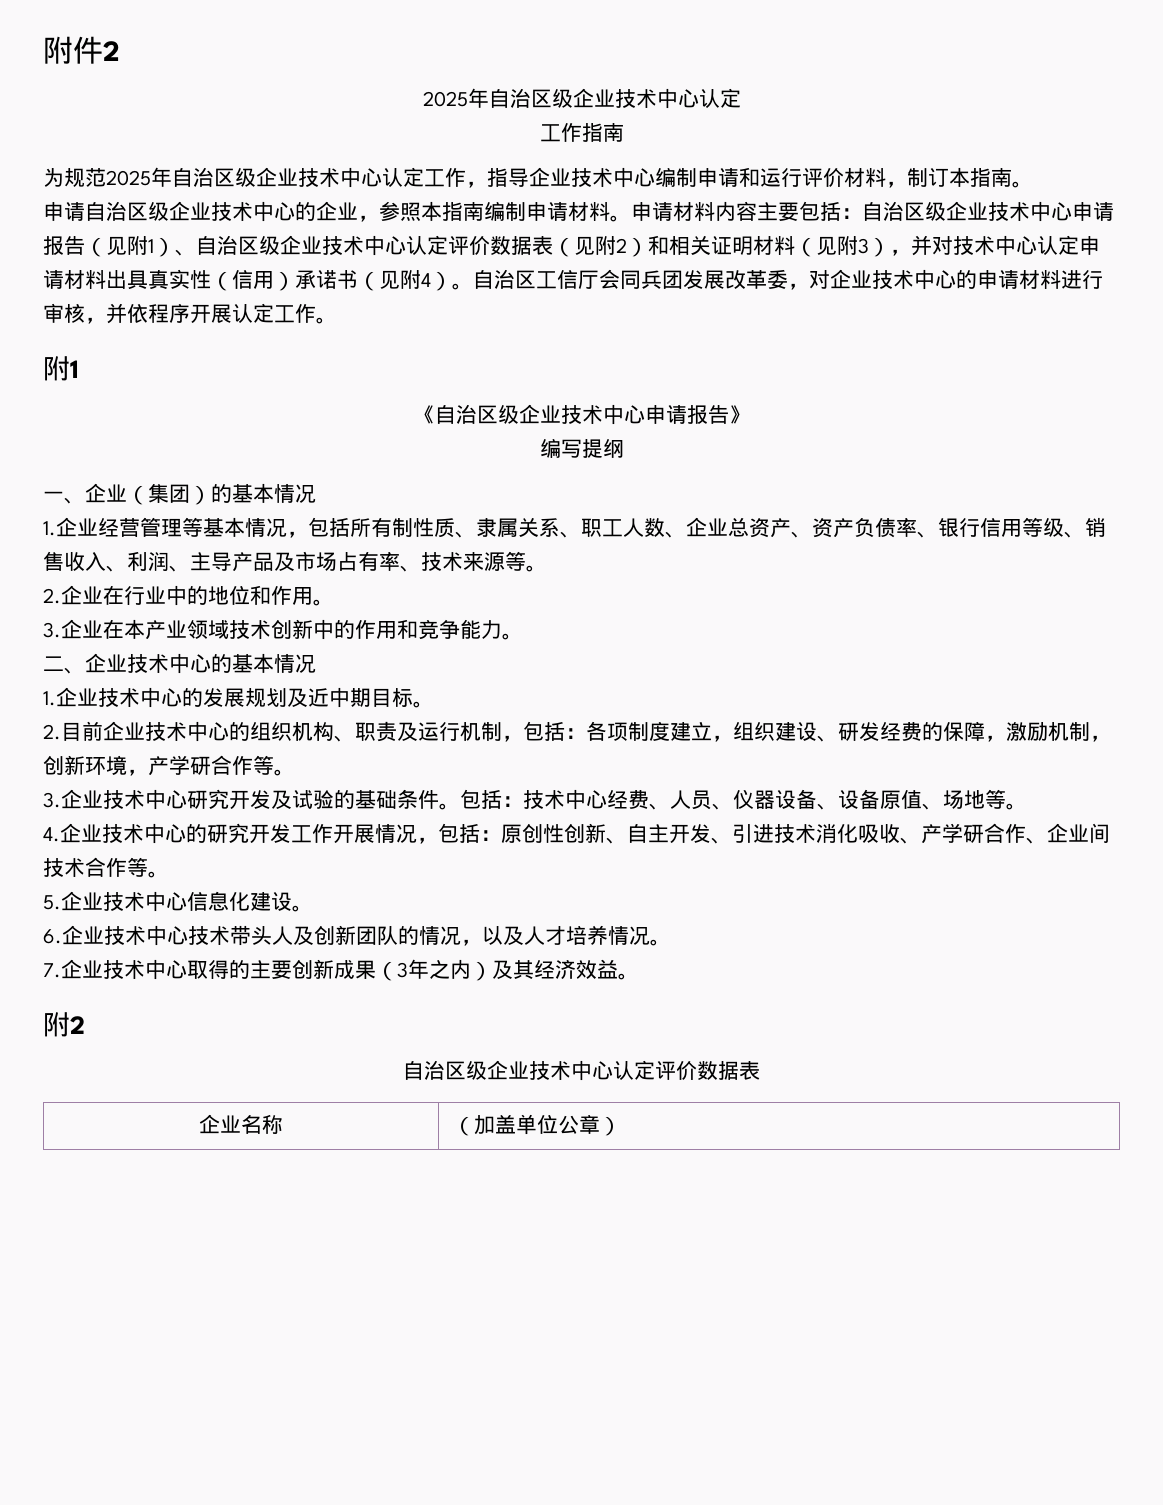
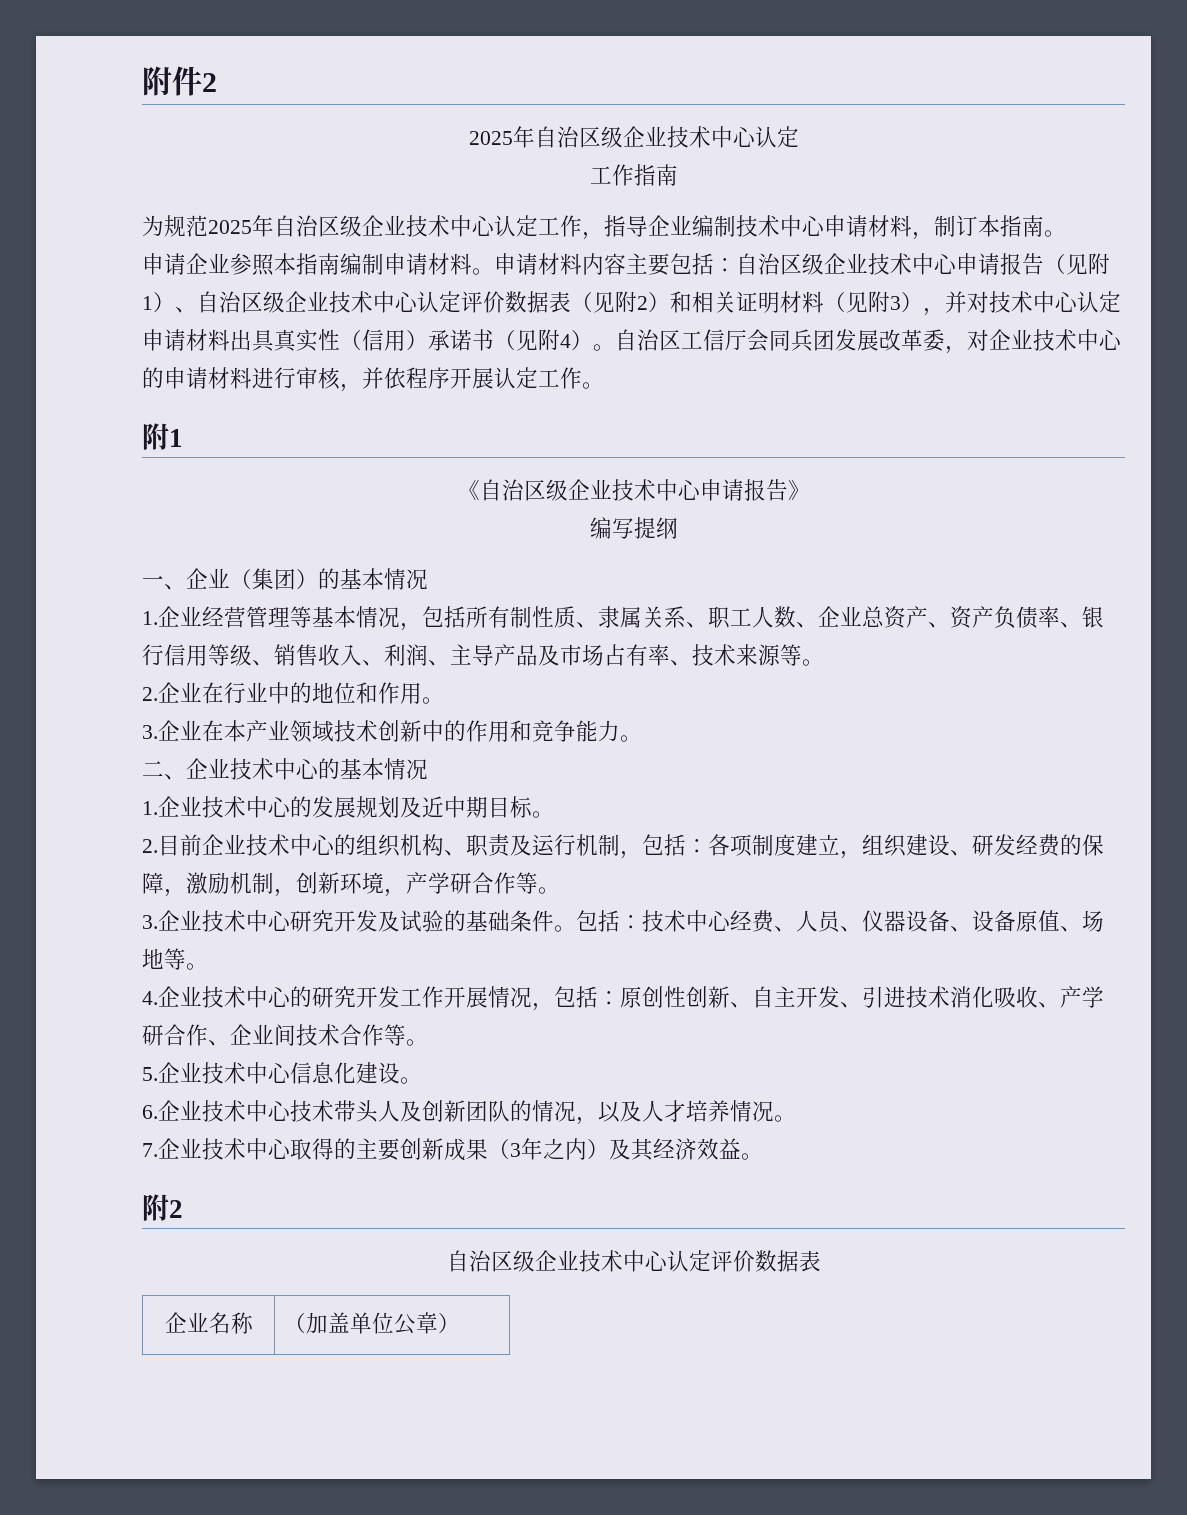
[571,167,844,188] 技术中心编制申请和运行评价 -> [692,215,868,237] 编制技术中心申请
[85,201,379,222] 自治区级企业技术中心的企业， -> [186,253,230,274] 企业

